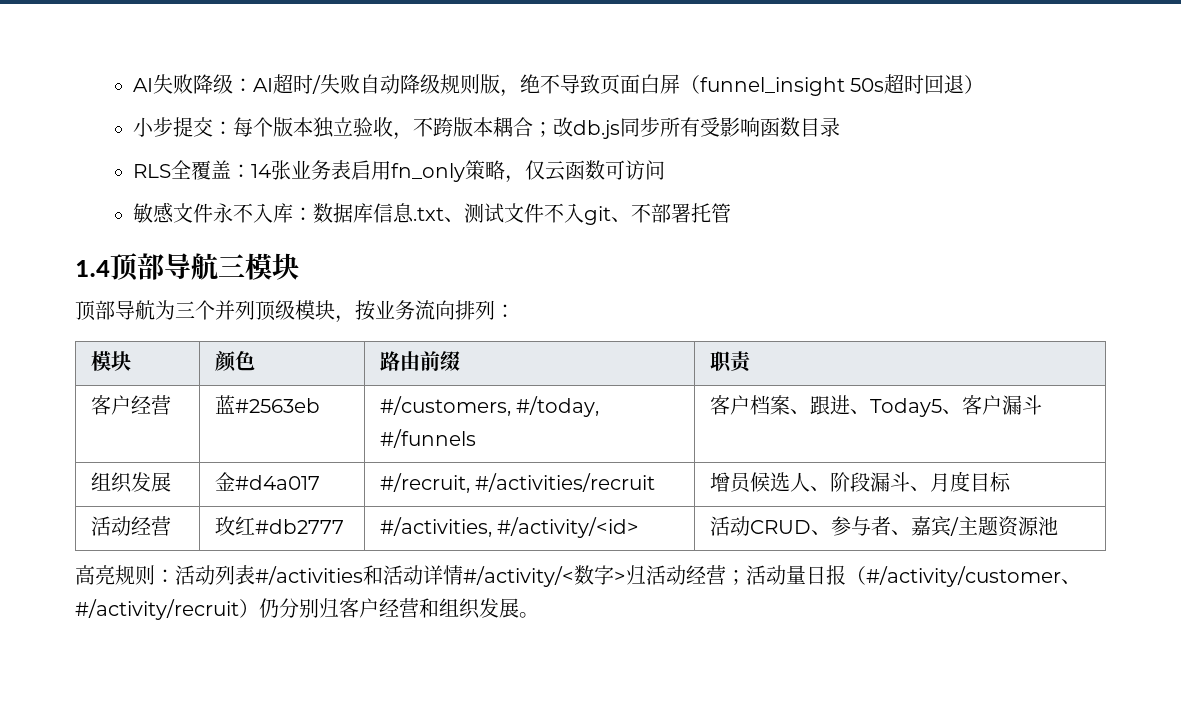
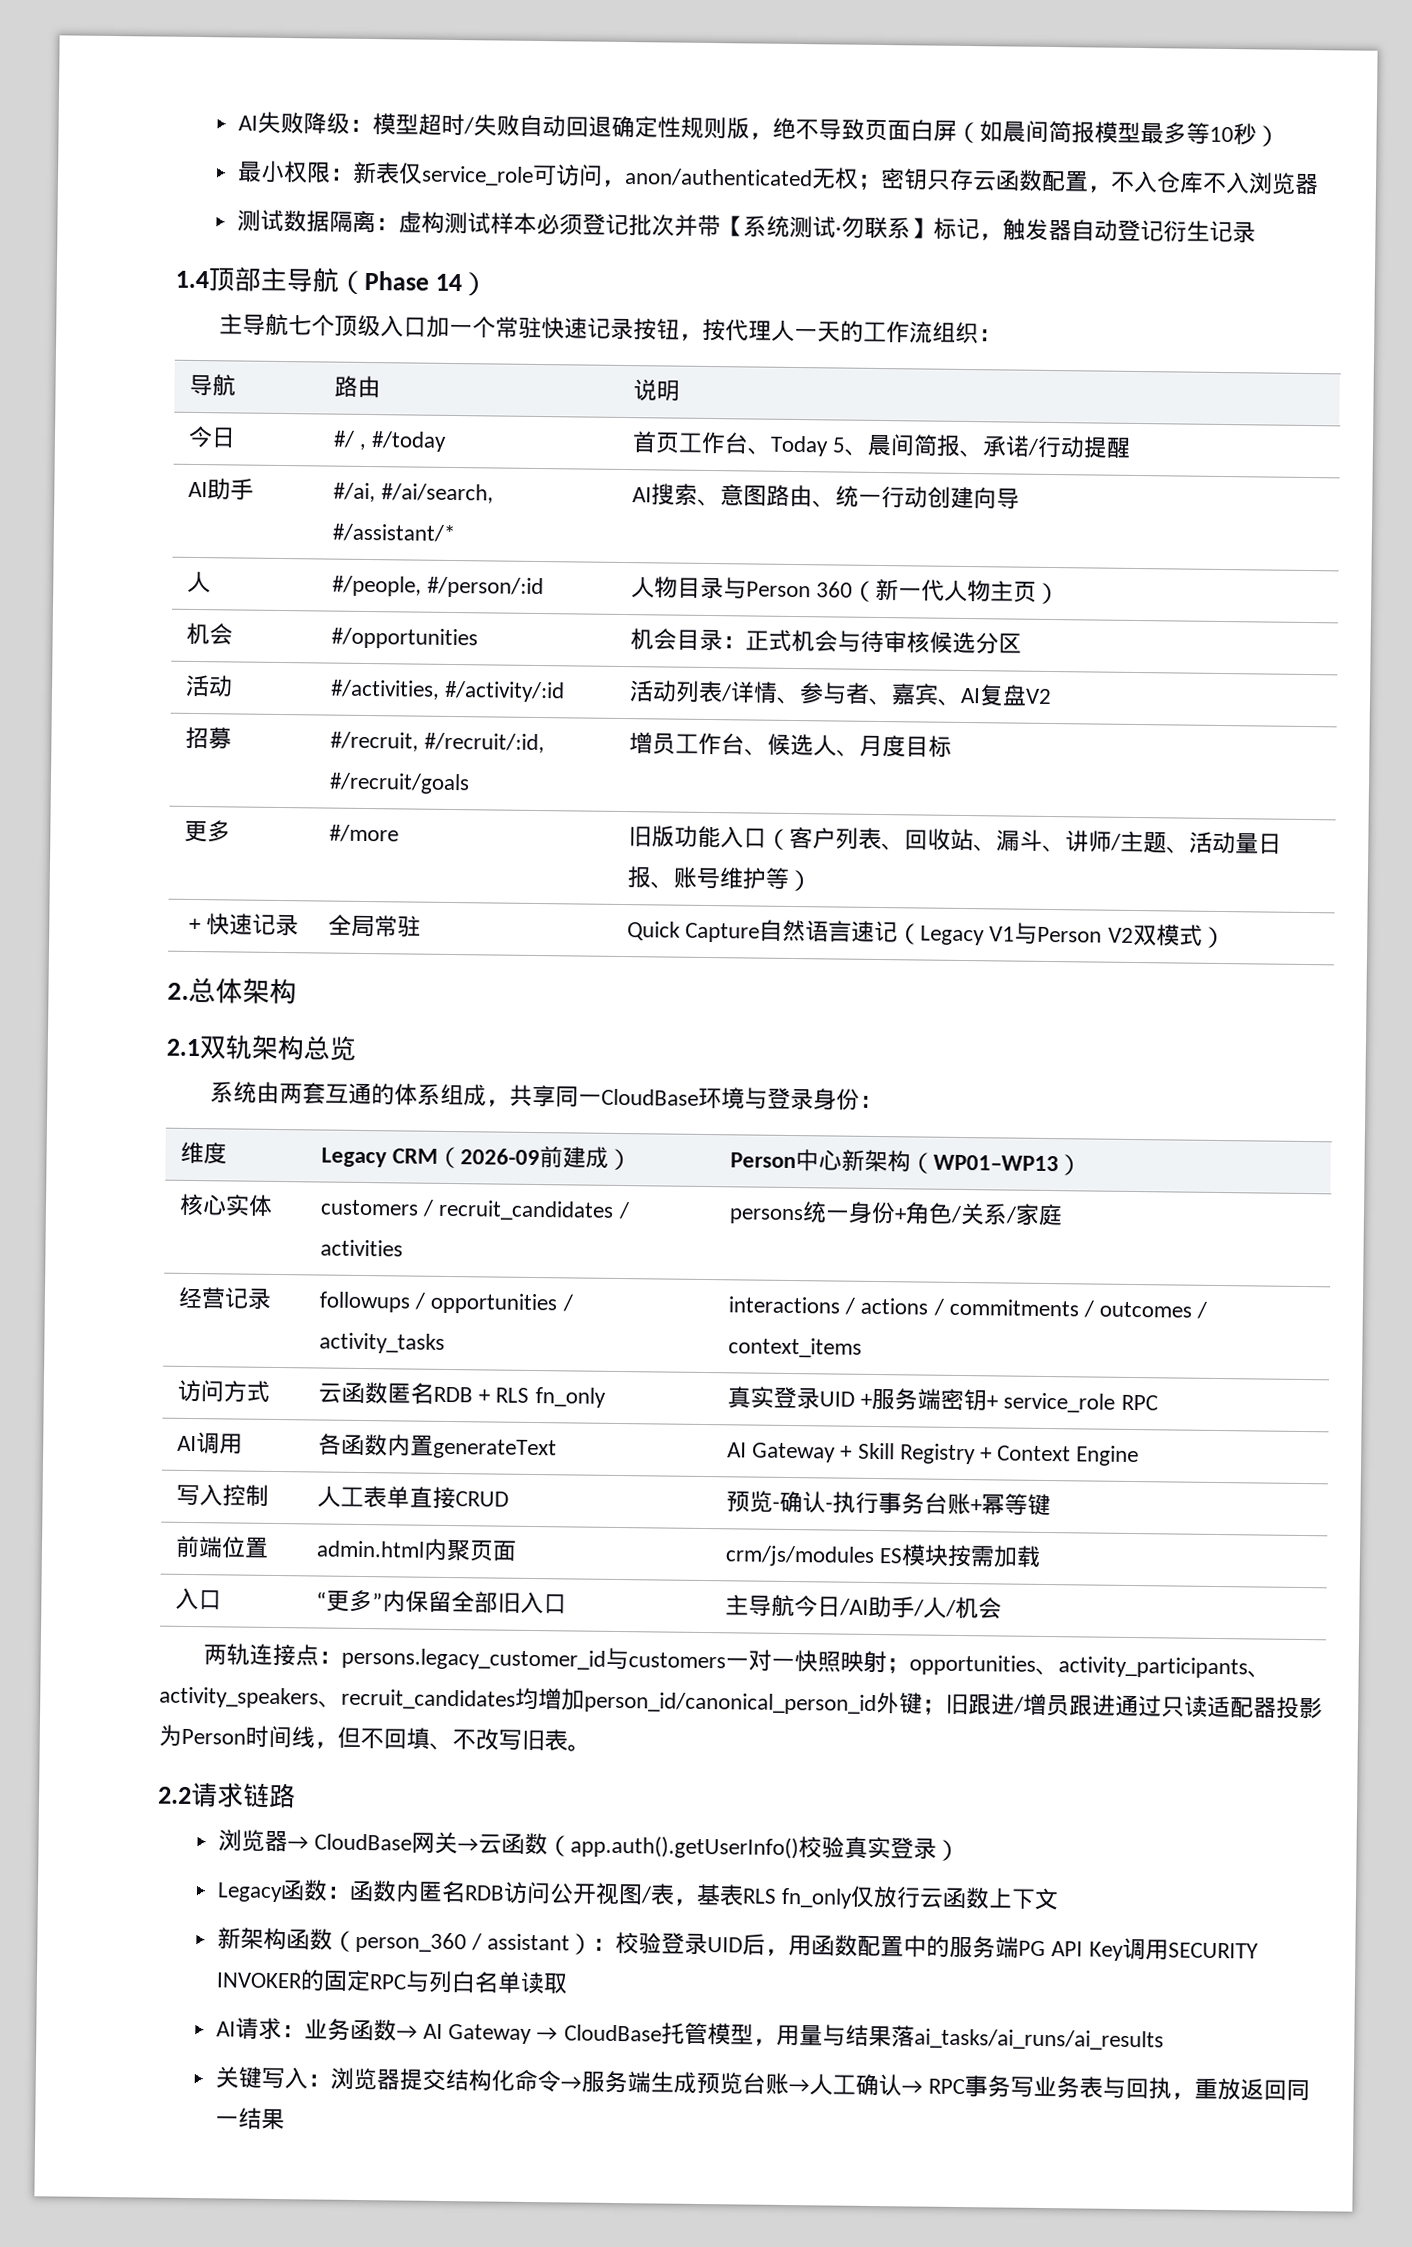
[253,78,274,92] AI -> [371,113,419,136] 模型
[400,74,441,94] 降级 -> [564,115,681,139] 回退确定性
[700,74,985,96] [133,117,841,140] [133,160,666,183] [133,202,732,225] [75,253,299,281] [75,300,515,323] [90,351,131,371] [214,351,255,372] [379,351,460,371] [709,351,753,373] [90,395,171,415] [214,395,320,414] [379,396,600,417] [379,429,476,448] [709,395,1042,417] [90,472,171,493] [214,472,320,491] [379,473,656,493] [709,471,1011,493] [90,516,171,536] [214,516,344,536] funnel_insight 50s超时回退） // 小步提交：每个版本独立验收，不跨版本耦合；改db.js同步所有受影响函数目录 // RLS全覆盖：14张业务表启用fn_only策略，仅云函数可访问 // 敏感文件永不入库：数据库信息.txt、测试文件不入git、不部署托管 // 1.4顶部导航三模块 // 顶部导航为三个并列顶级模块，按业务流向排列： // 模块 | 颜色 | 路由前缀 | 职责 // 客户经营 | 蓝#2563eb | #/customers, #/today, #/funnels | 客户档案、跟进、Today5、客户漏斗 // 组织发展 | 金#d4a017 | #/recruit, #/activities/recruit | 增员候选人、阶段漏斗、月度目标 // 活动经营 | 玫红#db2777 -> [978,120,1280,147] [236,160,1319,196] [236,209,1256,244] [175,266,488,297] [218,313,1002,345] [188,374,236,397] [333,375,381,399] [632,379,680,402] [187,425,236,449] [332,430,448,452] [631,431,1132,459] [187,478,254,501] [332,482,495,504] [331,523,455,543] [631,483,1020,510] [186,570,211,594] [331,575,545,599] [630,576,1061,605] [185,622,233,646] [330,627,478,650] [629,628,1022,655] [184,674,233,698] 如晨间简报模型最多等10秒） // 最小权限：新表仅service_role可访问，anon/authenticated无权；密钥只存云函数配置，不入仓库不入浏览器 // 测试数据隔离：虚构测试样本必须登记批次并带【系统测试·勿联系】标记，触发器自动登记衍生记录 // 1.4顶部主导航（Phase 14） // 主导航七个顶级入口加一个常驻快速记录按钮，按代理人一天的工作流组织： // 导航 | 路由 | 说明 // 今日 | #/ , #/today | 首页工作台、Today 5、晨间简报、承诺/行动提醒 // AI助手 | #/ai, #/ai/search, #/assistant/* | AI搜索、意图路由、统一行动创建向导 // 人 | #/people, #/person/:id | 人物目录与Person 360（新一代人物主页） // 机会 | #/opportunities | 机会目录：正式机会与待审核候选分区 // 活动
[497,517,640,538] [709,516,811,536] #/activity/<id> | 活动CRUD -> [444,680,566,703] [628,680,778,704] #/activity/:id | 活动列表/详情
[949,516,1058,537] [75,565,1081,587] [75,598,539,620] /主题资源池 // 高亮规则：活动列表#/activities和活动详情#/activity/<数字>归活动经营；活动量日报（#/activity/customer、#/activity/recruit）仍分别归客户经营和组织发展。 -> [936,684,1052,707] [184,726,232,750] [329,731,546,754] [328,772,470,795] [628,732,952,758] [183,820,231,843] [328,824,399,843] [627,825,1282,855] [626,866,812,892] [182,913,299,937] [327,914,421,938] [626,919,1226,949] [167,977,297,1005] [166,1034,357,1061] [209,1081,883,1111] [179,1141,227,1165] [320,1146,633,1171] [729,1149,1082,1176] [178,1193,273,1217] [319,1199,630,1221] [319,1239,403,1257] [728,1201,1063,1227] [177,1286,272,1310] [318,1291,573,1315] [318,1332,445,1354] [727,1296,1208,1319] [727,1337,862,1358] [176,1379,270,1403] [317,1382,606,1408] [726,1386,1158,1413] [176,1432,243,1455] [317,1433,557,1460] [726,1442,1140,1467] [175,1484,269,1507] [316,1485,509,1510] [725,1490,1051,1517] [174,1535,269,1559] [315,1538,517,1562] [724,1544,1042,1568] [174,1587,222,1611] [315,1589,567,1615] [724,1594,1002,1620] [202,1643,1271,1679] [159,1686,1323,1720] [158,1724,591,1752] [158,1782,296,1809] [217,1829,961,1862] [216,1879,1060,1911] [216,1927,1259,1961] [215,1969,568,1995] [215,2017,1164,2051] [214,2066,1311,2102] [214,2107,285,2131] 、AI复盘V2 // 招募 | #/recruit, #/recruit/:id, #/recruit/goals | 增员工作台、候选人、月度目标 // 更多 | #/more | 旧版功能入口（客户列表、回收站、漏斗、讲师/主题、活动量日报、账号维护等） // ＋快速记录 | 全局常驻 | Quick Capture自然语言速记（Legacy V1与Person V2双模式） // 2.总体架构 // 2.1双轨架构总览 // 系统由两套互通的体系组成，共享同一CloudBase环境与登录身份： // 维度 | Legacy CRM（2026-09前建成） | Person中心新架构（WP01–WP13） // 核心实体 | customers / recruit_candidates / activities | persons统一身份+角色/关系/家庭 // 经营记录 | followups / opportunities / activity_tasks | interactions / actions / commitments / outcomes / context_items // 访问方式 | 云函数匿名RDB + RLS fn_only | 真实登录UID +服务端密钥+ service_role RPC // AI调用 | 各函数内置generateText | AI Gateway + Skill Registry + Context Engine // 写入控制 | 人工表单直接CRUD | 预览-确认-执行事务台账+幂等键 // 前端位置 | admin.html内聚页面 | crm/js/modules ES模块按需加载 // 入口 | “更多”内保留全部旧入口 | 主导航今日/AI助手/人/机会 // 两轨连接点：persons.legacy_customer_id与customers一对一快照映射；opportunities、activity_participants、activity_speakers、recruit_candidates均增加person_id/canonical_person_id外键；旧跟进/增员跟进通过只读适配器投影为Person时间线，但不回填、不改写旧表。 // 2.2请求链路 // 浏览器→ CloudBase网关→云函数（app.auth().getUserInfo()校验真实登录） // Legacy函数：函数内匿名RDB访问公开视图/表，基表RLS fn_only仅放行云函数上下文 // 新架构函数（person_360 / assistant）：校验登录UID后，用函数配置中的服务端PG API Key调用SECURITY INVOKER的固定RPC与列白名单读取 // AI请求：业务函数→ AI Gateway → CloudBase托管模型，用量与结果落ai_tasks/ai_runs/ai_results // 关键写入：浏览器提交结构化命令→服务端生成预览台账→人工确认→ RPC事务写业务表与回执，重放返回同一结果

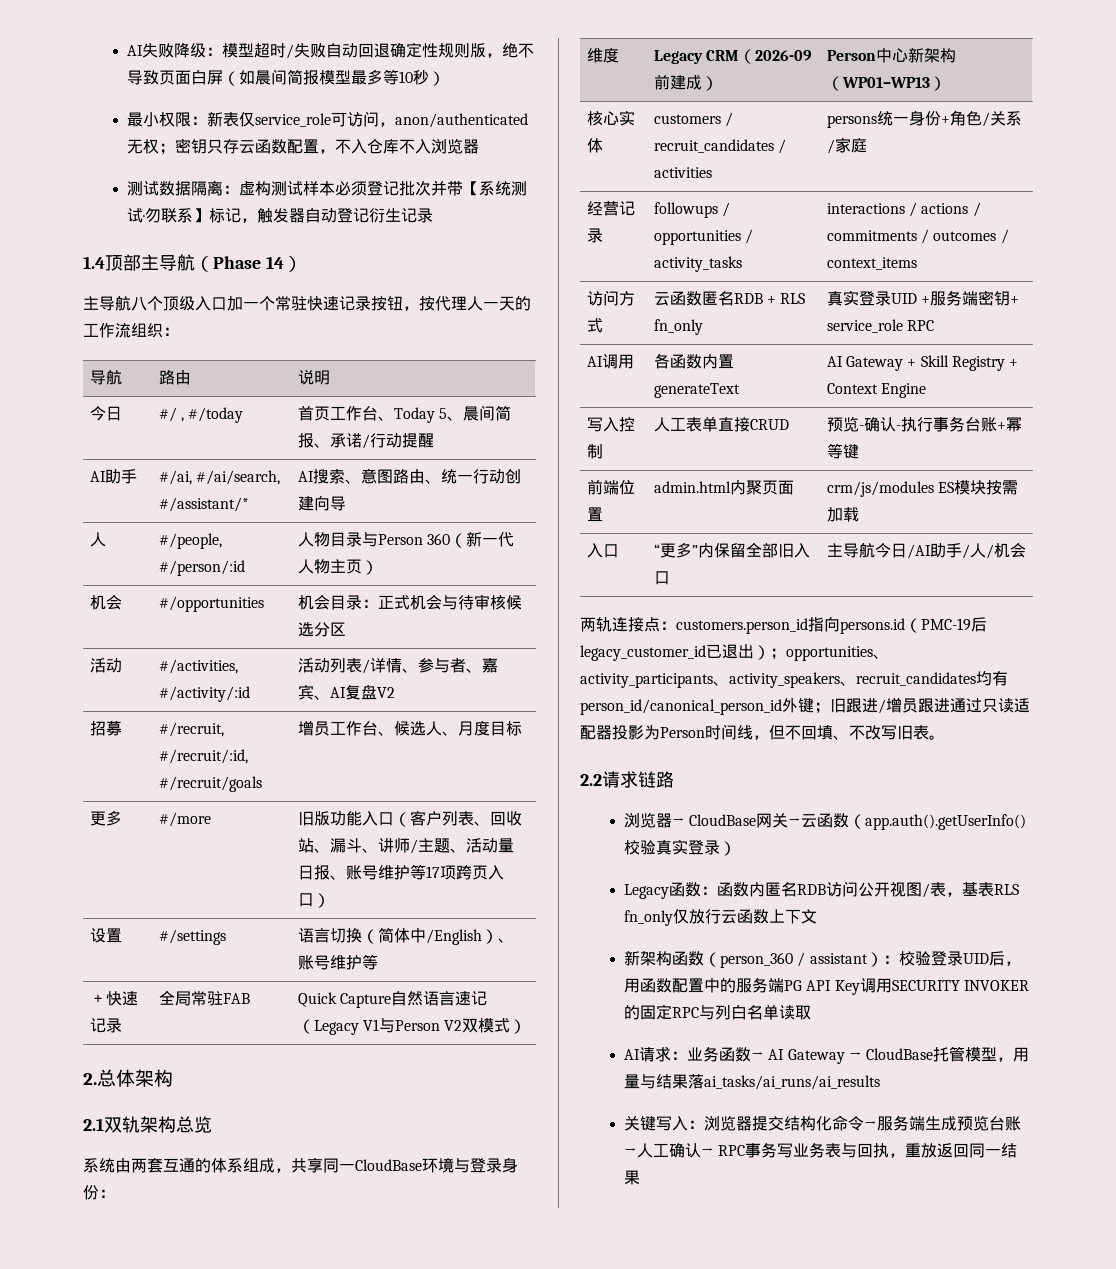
[287,314,312,336] 七 -> [131,296,147,311] 八
[787,869,812,892] ） -> [425,865,504,880] [297,893,330,908] [89,928,122,943] [158,929,226,945] [297,927,514,945] [297,954,378,970] 17项跨页入口） // 设置 | #/settings | 语言切换（简体中/English）、账号维护等
(421, 926) none -> [222,993,250,1004] FAB
[340,1647,887,1674] persons.legacy_customer_id与customers一对一快照映射 -> [676,617,987,634] [580,644,770,661] customers.person_id指向persons.id（PMC-19后legacy_customer_id已退出）
[538,1688,585,1711] 增加 -> [992,671,1008,686] 有

